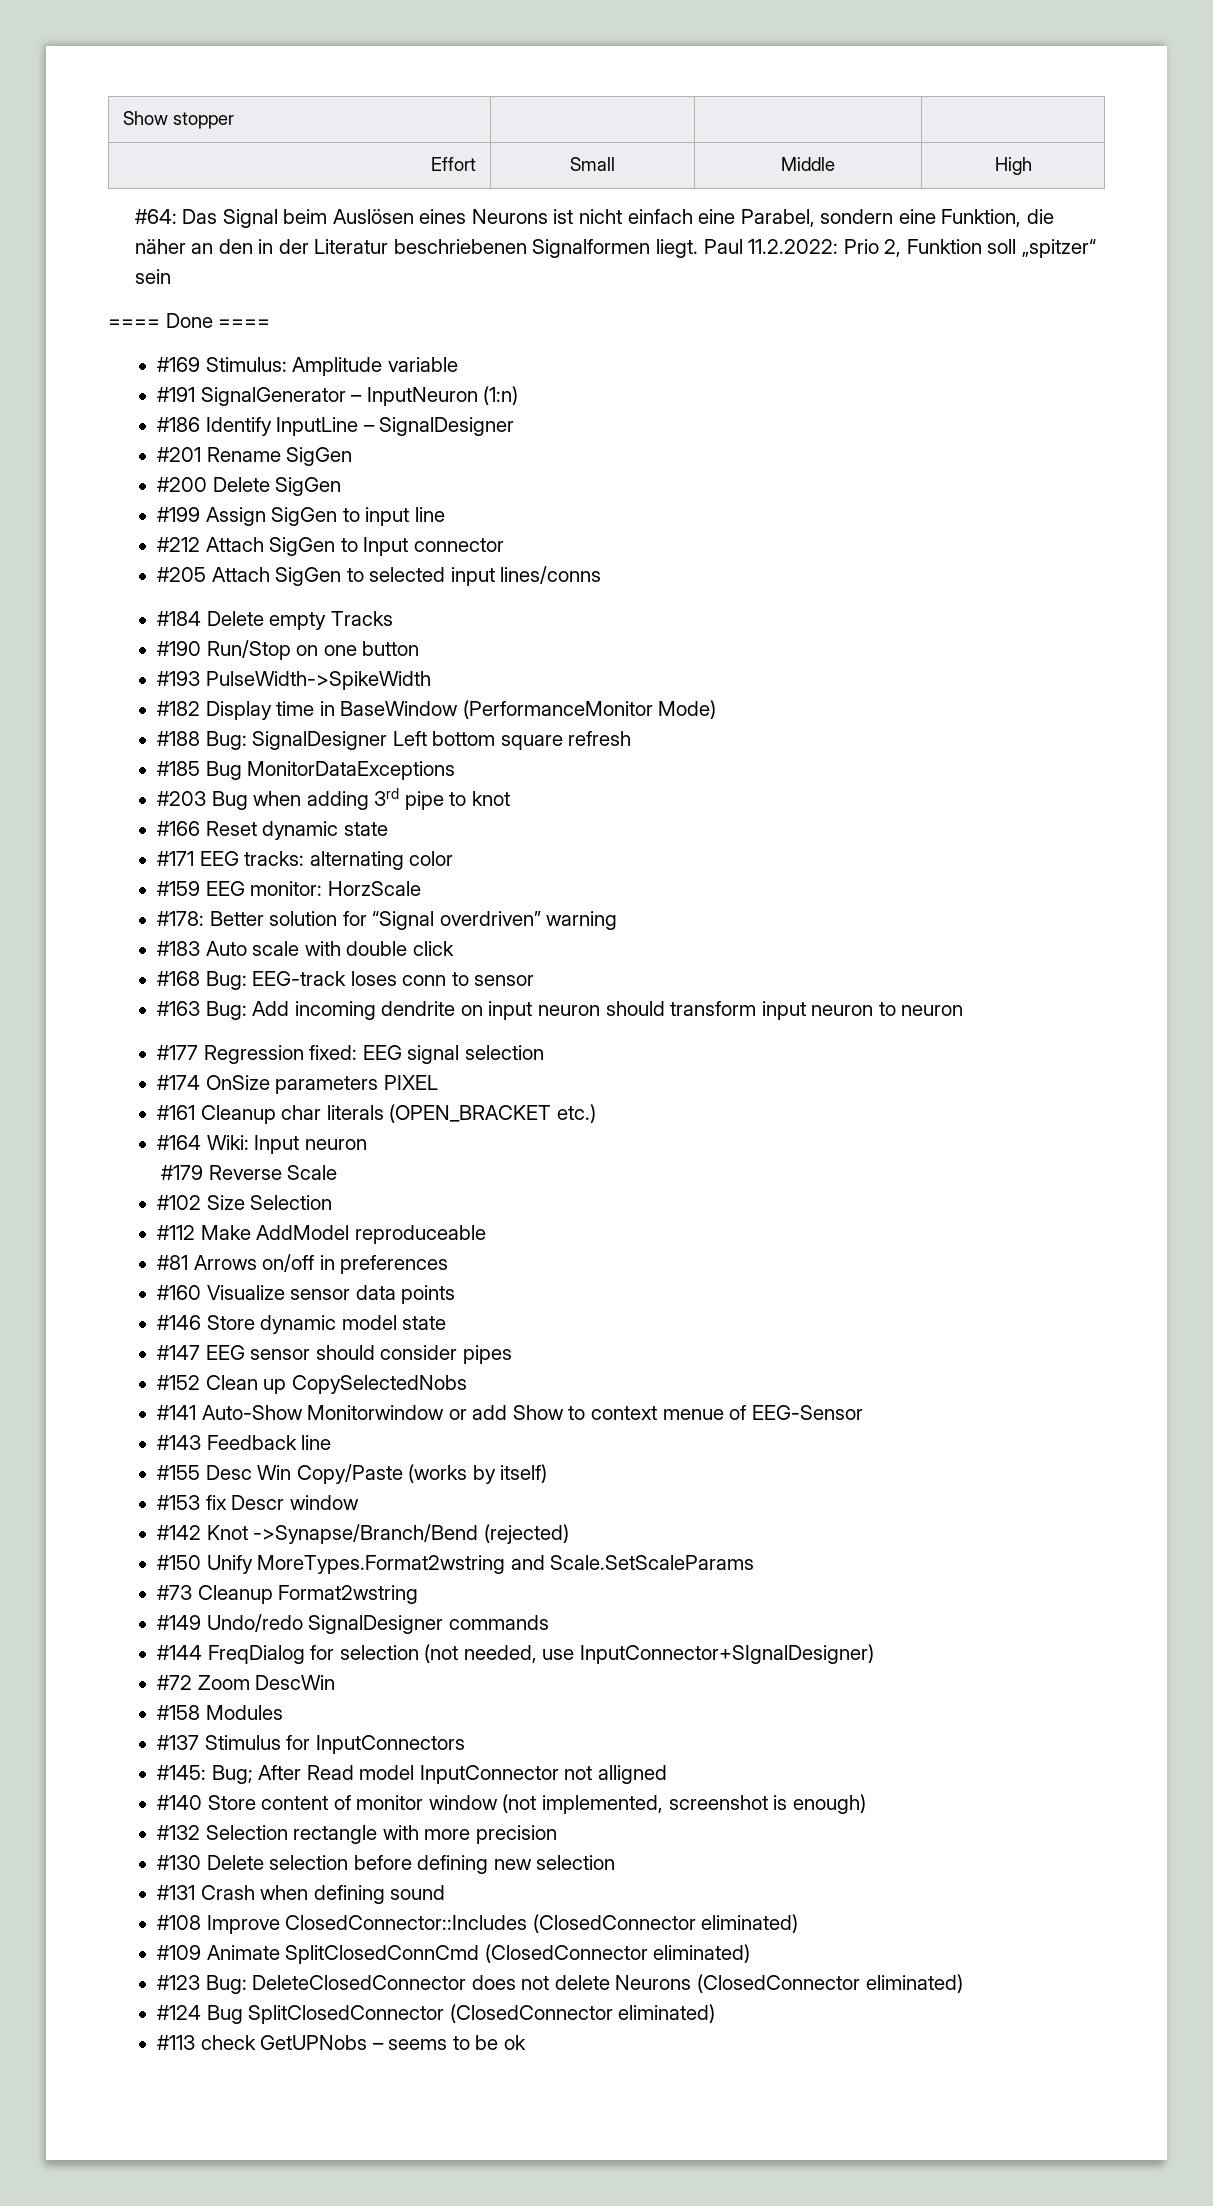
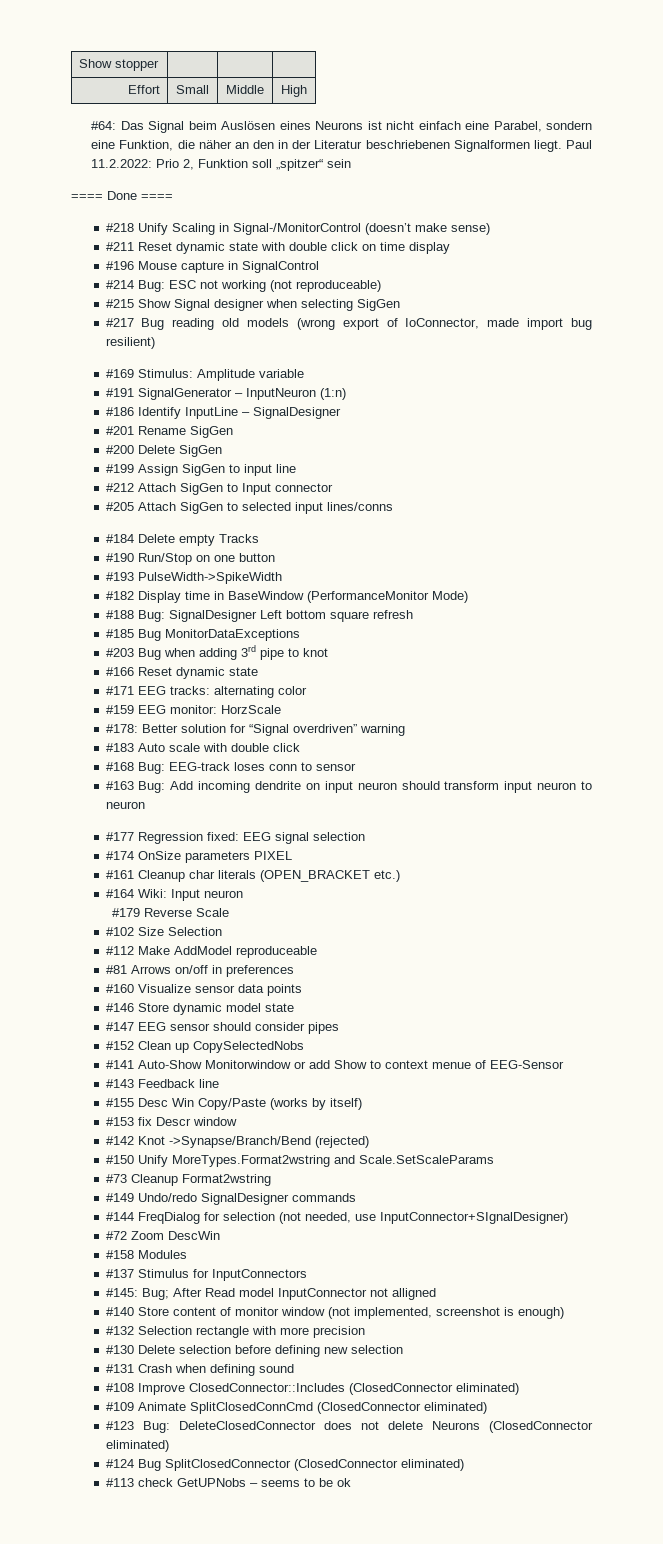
(271, 323) none -> [105,223,490,235] [105,242,450,254] [105,261,319,273] [105,280,381,292] [105,299,400,311] [105,318,592,330] [105,337,155,349] // #218 Unify Scaling in Signal-/MonitorControl (doesn’t make sense) // #211 Reset dynamic state with double click on time display // #196 Mouse capture in SignalControl // #214 Bug: ESC not working (not reproduceable) // #215 Show Signal designer when selecting SigGen // #217 Bug reading old models (wrong export of IoConnector, made import bug resilient)

